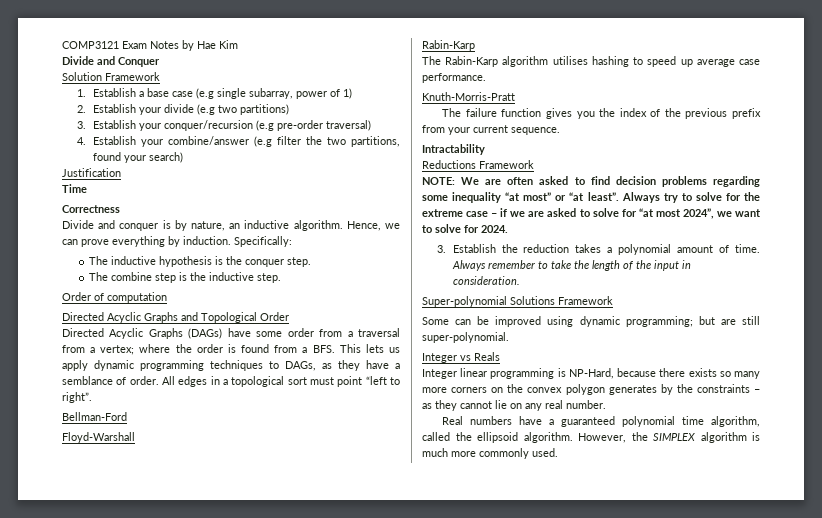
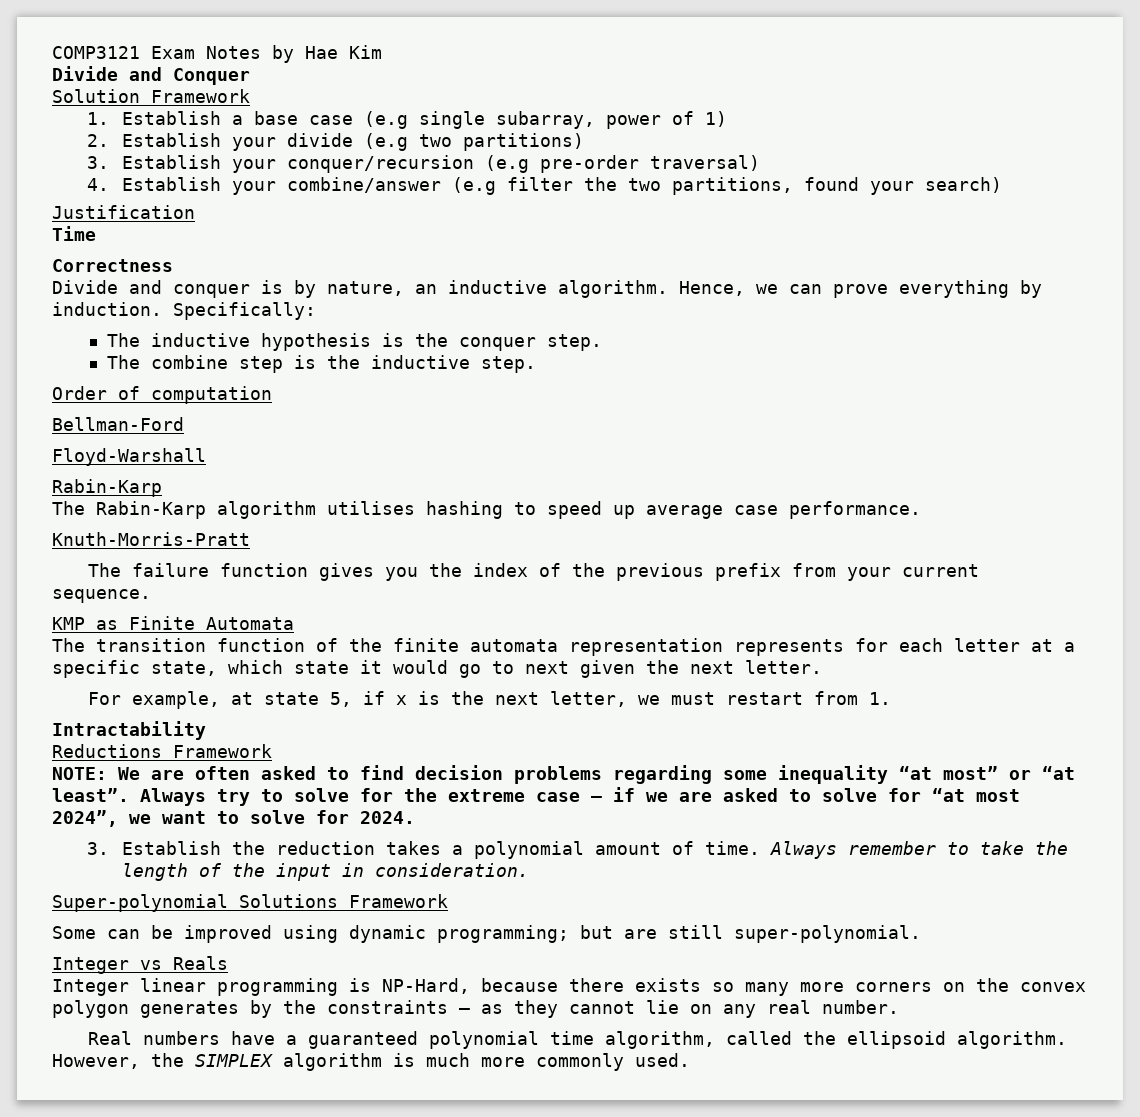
[62,312,289,323] [62,328,401,339] [62,344,400,355] [62,360,400,371] [62,376,400,387] [62,392,92,403] // Directed Acyclic Graphs and Topological Order // Directed Acyclic Graphs (DAGs) have some order from a traversal from a vertex; where the order is found from a BFS. This lets us apply dynamic programming techniques to DAGs, as they have a semblance of order. All edges in a topological sort must point “left to right”. -> (272, 395) none
(560, 131) none -> [52,616,294,630] [52,638,1075,656] [52,660,822,678] [88,691,892,709] // KMP as Finite Automata // The transition function of the finite automata representation represents for each letter at a specific state, which state it would go to next given the next letter. // For example, at state 5, if x is the next letter, we must restart from 1.

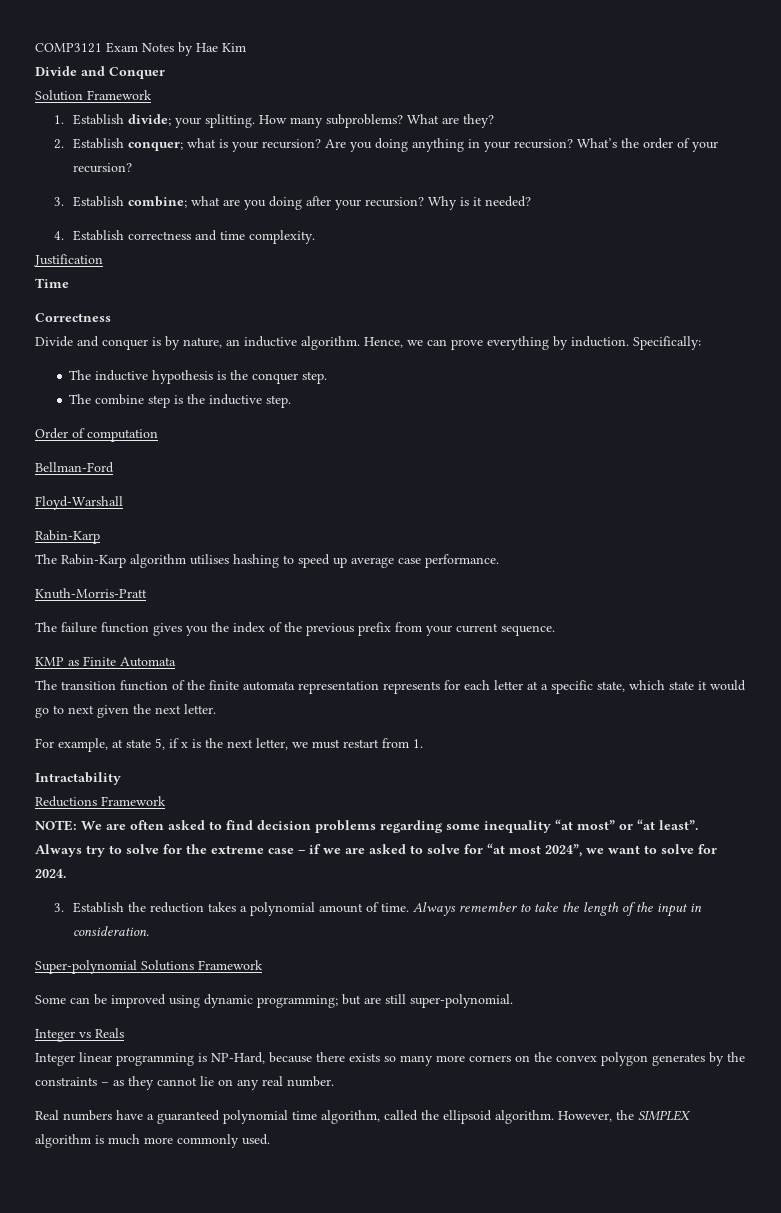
[231,111,727,129] [86,133,584,151] [86,155,760,173] [86,177,1002,195] a base case (e.g single subarray, power of 1) // 2. Establish your divide (e.g two partitions) // 3. Establish your conquer/recursion (e.g pre-order traversal) // 4. Establish your combine/answer (e.g filter the two partitions, found your search) -> [127,114,494,128] [53,138,718,152] [72,163,132,173] [53,196,531,210] [53,230,315,244] divide; your splitting. How many subproblems? What are they? // 2. Establish conquer; what is your recursion? Are you doing anything in your recursion? What’s the order of your recursion? // 3. Establish combine; what are you doing after your recursion? Why is it needed? // 4. Establish correctness and time complexity.

